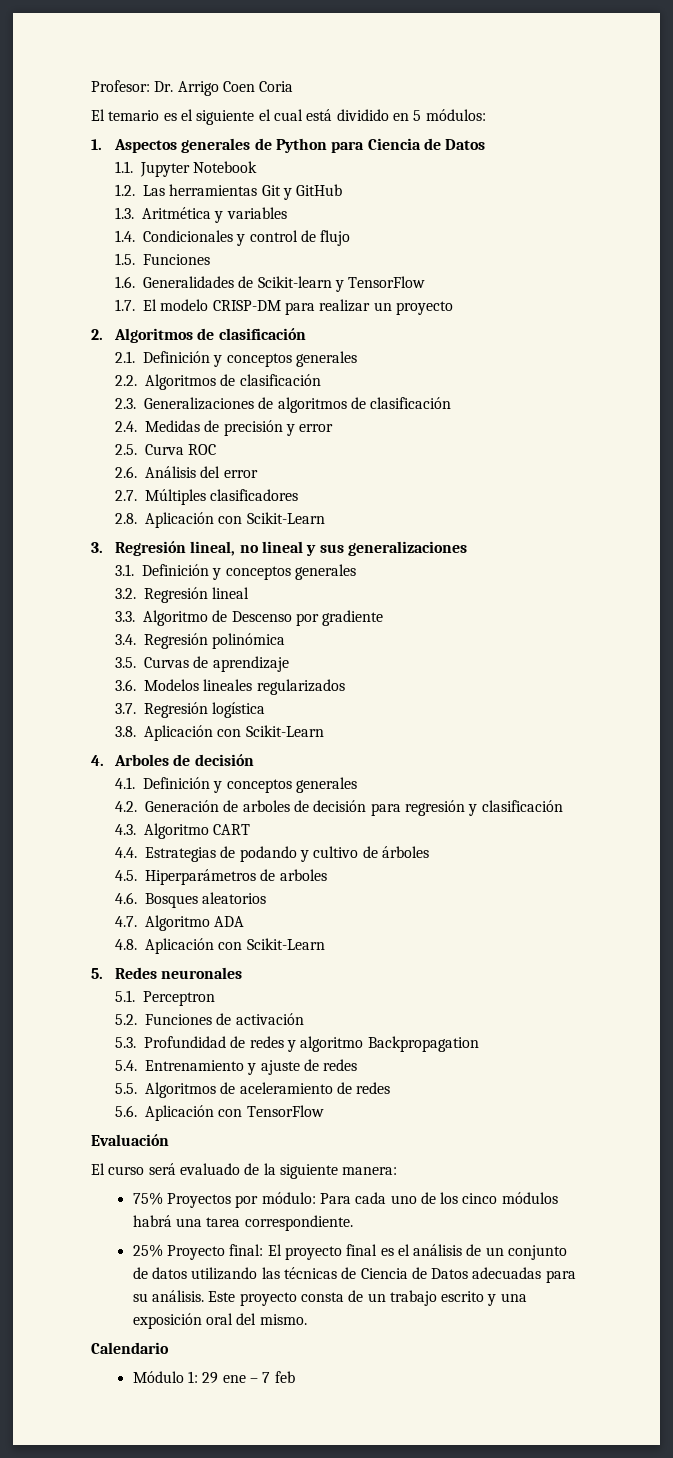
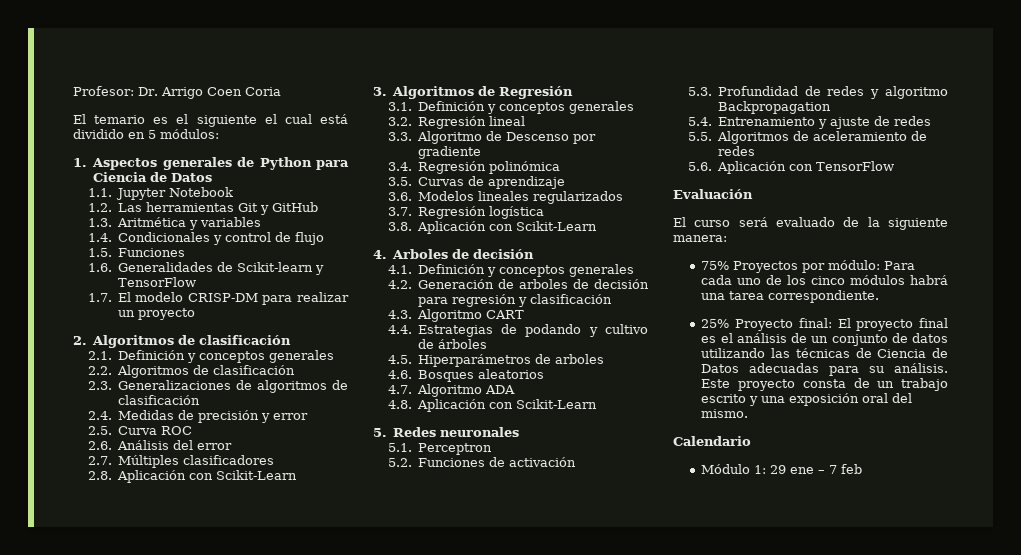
[114,541,467,556] Regresión lineal, no lineal y sus generalizaciones -> [392,86,574,99] Algoritmos de Regresión

